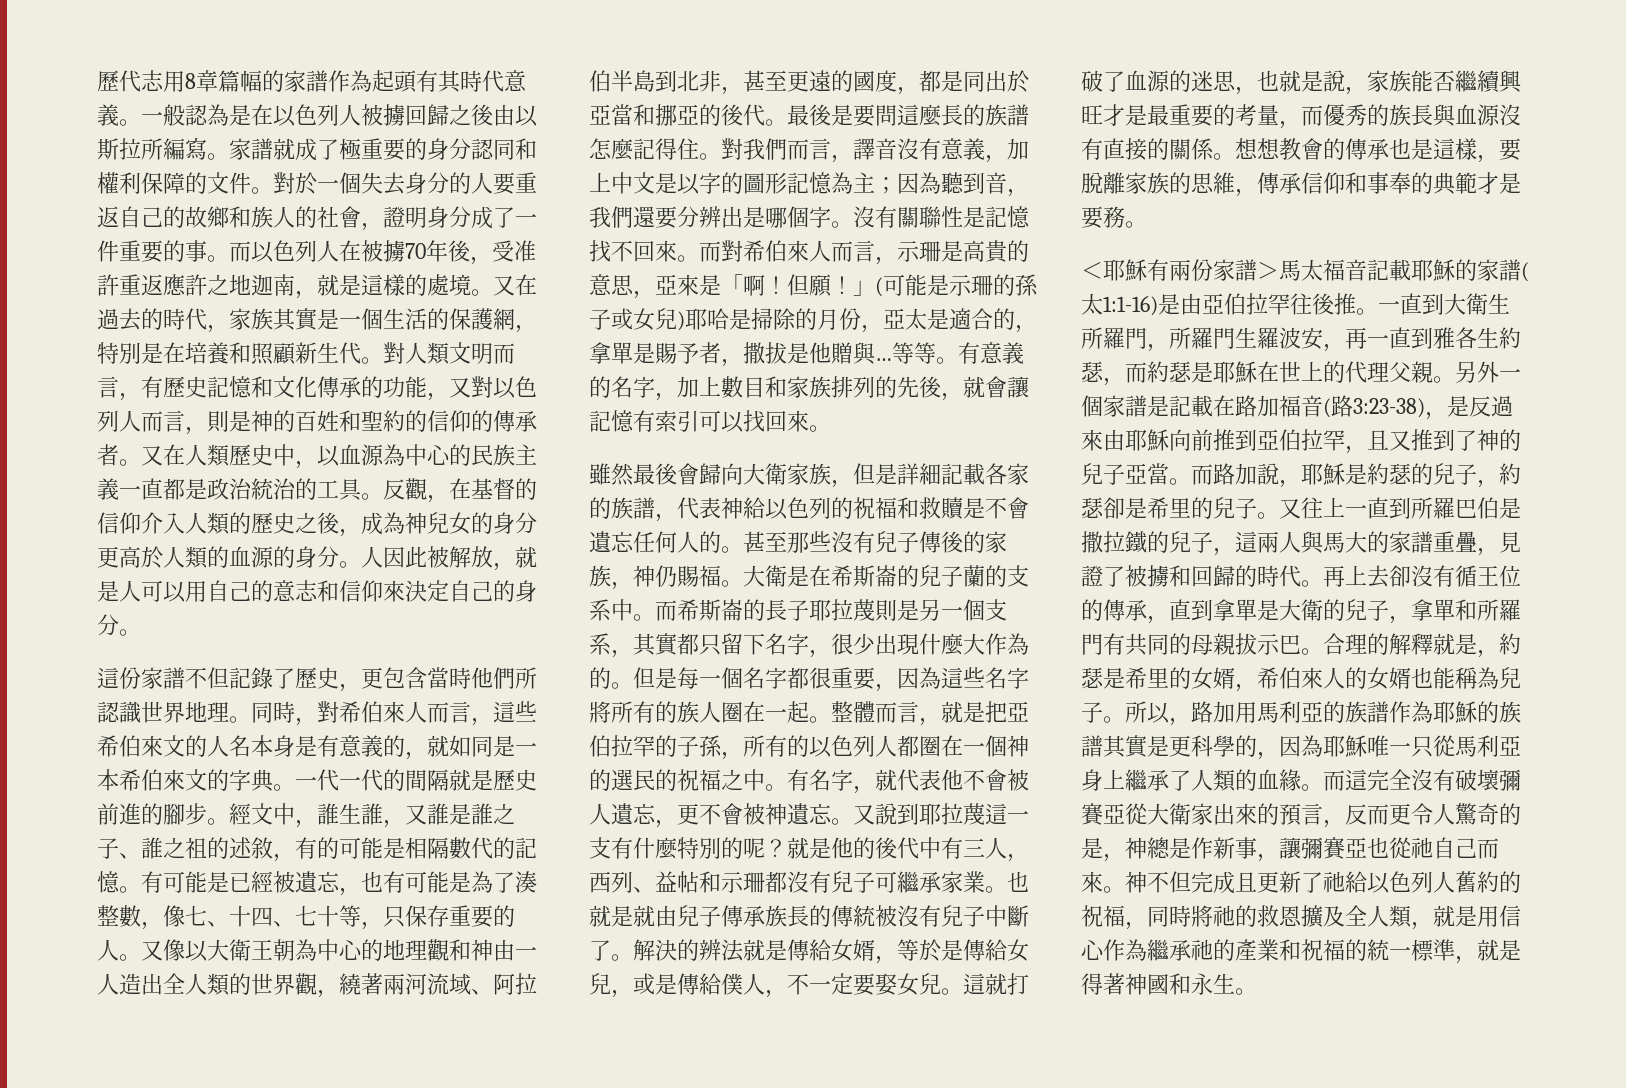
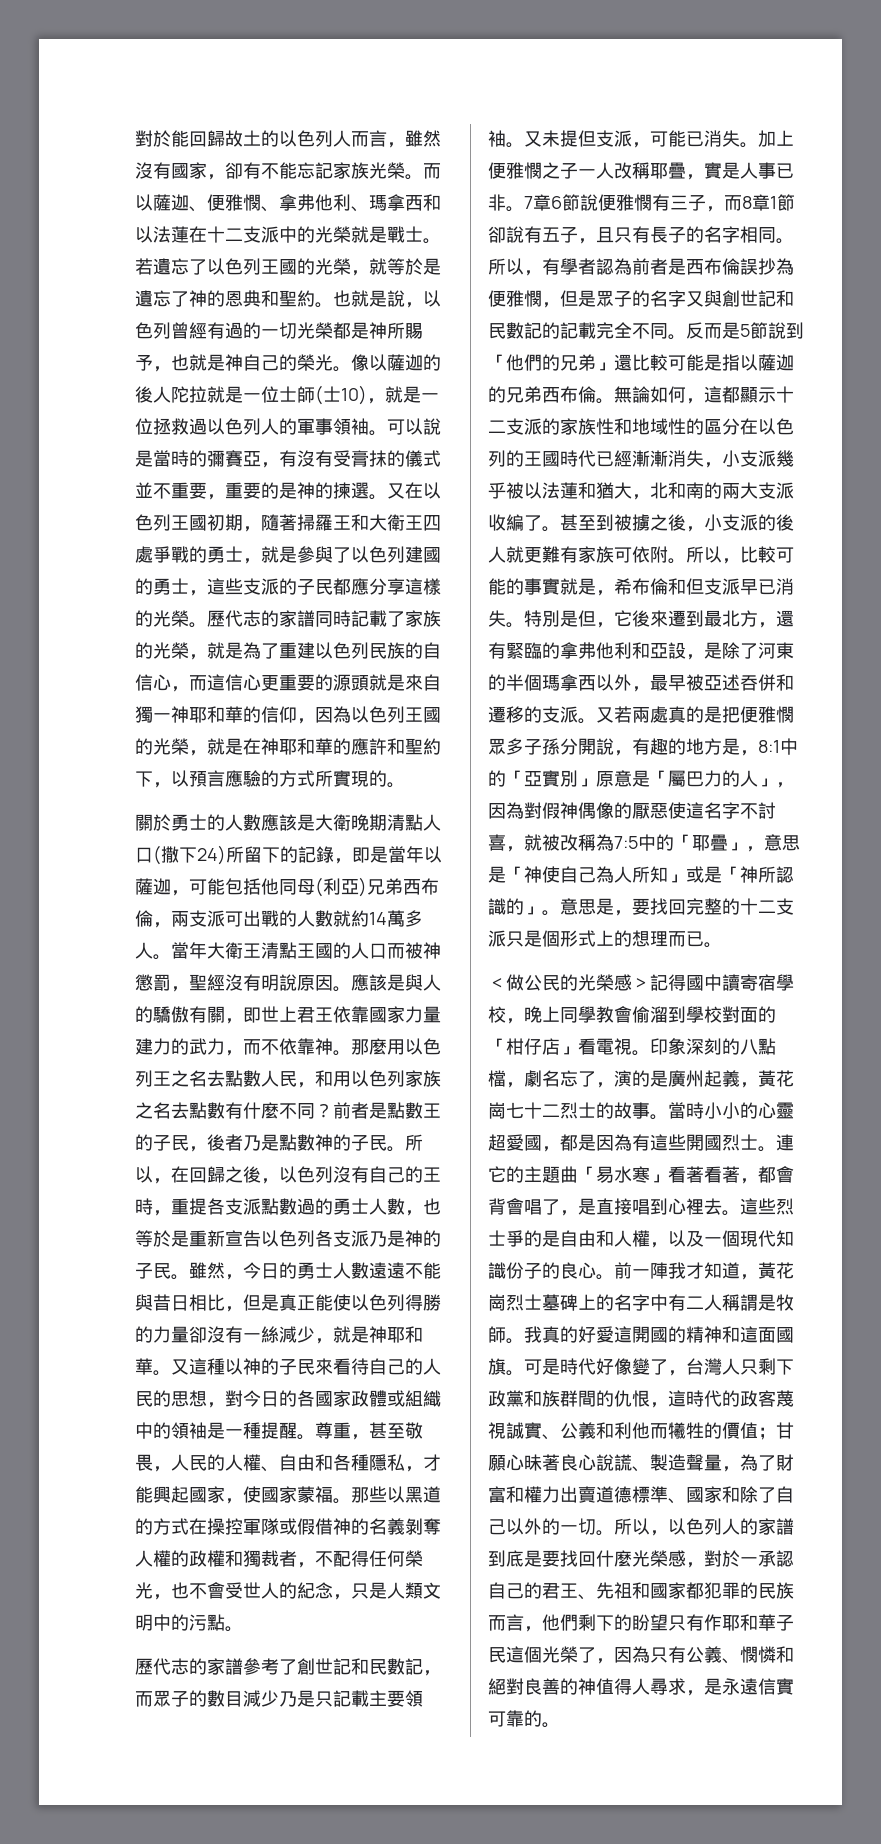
[97,70,527,93] [97,104,538,127] [97,137,537,161] [97,172,537,195] [97,206,537,231] [97,240,536,265] [97,274,537,299] [97,308,537,333] [97,342,515,365] [97,376,537,401] [97,410,537,435] [97,444,537,469] [97,478,537,503] [97,512,537,537] [97,546,537,571] [97,580,537,603] [97,614,141,636] [97,667,537,692] [97,701,537,726] [97,735,537,760] [97,769,537,792] [97,803,515,828] [97,837,537,862] [97,871,537,896] [97,905,515,930] [97,939,537,962] [97,973,537,998] [589,70,1029,95] [589,104,1029,127] [589,138,1029,163] [589,172,1029,197] [589,206,1030,229] [589,240,1029,265] [589,274,1038,299] [589,308,1037,333] [589,342,1024,367] [589,376,1029,401] [589,410,831,433] [589,463,1029,488] [589,497,1029,522] [589,531,1007,553] [589,565,1029,590] [589,599,1007,621] [589,633,1029,658] [589,667,1029,692] [589,701,1029,726] [589,735,1029,760] [589,769,1029,794] [589,803,1029,828] [589,837,1029,862] [589,871,1029,893] [589,905,1029,927] [589,939,1029,964] [589,973,1029,998] [1081,70,1523,95] [1081,104,1521,129] [1081,138,1521,163] [1081,172,1521,197] [1081,206,1147,229] [1081,259,1529,282] [1081,293,1510,316] [1081,327,1521,352] [1081,361,1521,386] [1081,395,1513,420] [1081,429,1521,454] [1081,463,1521,488] [1081,497,1521,519] [1081,531,1521,556] [1081,565,1521,588] [1081,599,1521,624] [1081,633,1521,658] [1081,667,1521,692] [1081,701,1521,726] [1081,735,1521,760] [1081,769,1521,792] [1081,803,1521,828] [1081,837,1499,862] [1081,871,1521,894] [1081,905,1521,930] [1081,939,1521,964] [1081,973,1235,995] 歷代志用8章篇幅的家譜作為起頭有其時代意義。一般認為是在以色列人被擄回歸之後由以斯拉所編寫。家譜就成了極重要的身分認同和權利保障的文件。對於一個失去身分的人要重返自己的故鄉和族人的社會，證明身分成了一件重要的事。而以色列人在被擄70年後，受准許重返應許之地迦南，就是這樣的處境。又在過去的時代，家族其實是一個生活的保護網，特別是在培養和照顧新生代。對人類文明而言，有歷史記憶和文化傳承的功能，又對以色列人而言，則是神的百姓和聖約的信仰的傳承者。又在人類歷史中，以血源為中心的民族主義一直都是政治統治的工具。反觀，在基督的信仰介入人類的歷史之後，成為神兒女的身分更高於人類的血源的身分。人因此被解放，就是人可以用自己的意志和信仰來決定自己的身分。 // 這份家譜不但記錄了歷史，更包含當時他們所認識世界地理。同時，對希伯來人而言，這些希伯來文的人名本身是有意義的，就如同是一本希伯來文的字典。一代一代的間隔就是歷史前進的腳步。經文中，誰生誰，又誰是誰之子、誰之祖的述敘，有的可能是相隔數代的記憶。有可能是已經被遺忘，也有可能是為了湊整數，像七、十四、七十等，只保存重要的人。又像以大衛王朝為中心的地理觀和神由一人造出全人類的世界觀，繞著兩河流域、阿拉伯半島到北非，甚至更遠的國度，都是同出於亞當和挪亞的後代。最後是要問這麼長的族譜怎麼記得住。對我們而言，譯音沒有意義，加上中文是以字的圖形記憶為主；因為聽到音，我們還要分辨出是哪個字。沒有關聯性是記憶找不回來。而對希伯來人而言，示珊是高貴的意思，亞來是「啊！但願！」(可能是示珊的孫子或女兒)耶哈是掃除的月份，亞太是適合的，拿單是賜予者，撒拔是他贈與…等等。有意義的名字，加上數目和家族排列的先後，就會讓記憶有索引可以找回來。 // 雖然最後會歸向大衛家族，但是詳細記載各家的族譜，代表神給以色列的祝福和救贖是不會遺忘任何人的。甚至那些沒有兒子傳後的家族，神仍賜福。大衛是在希斯崙的兒子蘭的支系中。而希斯崙的長子耶拉蔑則是另一個支系，其實都只留下名字，很少出現什麼大作為的。但是每一個名字都很重要，因為這些名字將所有的族人圈在一起。整體而言，就是把亞伯拉罕的子孫，所有的以色列人都圈在一個神的選民的祝福之中。有名字，就代表他不會被人遺忘，更不會被神遺忘。又說到耶拉蔑這一支有什麼特別的呢？就是他的後代中有三人，西列、益帖和示珊都沒有兒子可繼承家業。也就是就由兒子傳承族長的傳統被沒有兒子中斷了。解決的辨法就是傳給女婿，等於是傳給女兒，或是傳給僕人，不一定要娶女兒。這就打破了血源的迷思，也就是說，家族能否繼續興旺才是最重要的考量，而優秀的族長與血源沒有直接的關係。想想教會的傳承也是這樣，要脫離家族的思維，傳承信仰和事奉的典範才是要務。 // ＜耶穌有兩份家譜＞馬太福音記載耶穌的家譜(太1:1-16)是由亞伯拉罕往後推。一直到大衛生所羅門，所羅門生羅波安，再一直到雅各生約瑟，而約瑟是耶穌在世上的代理父親。另外一個家譜是記載在路加福音(路3:23-38)，是反過來由耶穌向前推到亞伯拉罕，且又推到了神的兒子亞當。而路加說，耶穌是約瑟的兒子，約瑟卻是希里的兒子。又往上一直到所羅巴伯是撒拉鐵的兒子，這兩人與馬大的家譜重疊，見證了被擄和回歸的時代。再上去卻沒有循王位的傳承，直到拿單是大衛的兒子，拿單和所羅門有共同的母親拔示巴。合理的解釋就是，約瑟是希里的女婿，希伯來人的女婿也能稱為兒子。所以，路加用馬利亞的族譜作為耶穌的族譜其實是更科學的，因為耶穌唯一只從馬利亞身上繼承了人類的血緣。而這完全沒有破壞彌賽亞從大衛家出來的預言，反而更令人驚奇的是，神總是作新事，讓彌賽亞也從祂自己而來。神不但完成且更新了祂給以色列人舊約的祝福，同時將祂的救恩擴及全人類，就是用信心作為繼承祂的產業和祝福的統一標準，就是得著神國和永生 -> [135,130,441,148] [135,162,441,180] [135,194,441,212] [135,226,441,244] [135,258,441,276] [135,290,441,308] [135,322,423,339] [135,354,441,372] [135,385,439,405] [135,418,441,436] [135,450,441,468] [135,482,441,500] [135,514,441,532] [135,546,441,564] [135,578,441,596] [135,610,441,628] [135,642,441,660] [135,674,441,692] [135,706,441,724] [135,738,441,756] [135,770,405,788] [135,814,441,831] [135,845,442,865] [135,877,439,897] [135,910,423,928] [135,942,441,960] [135,974,441,992] [135,1006,441,1024] [135,1038,441,1056] [135,1070,441,1088] [135,1102,441,1119] [135,1134,423,1152] [135,1166,441,1184] [135,1198,441,1216] [135,1230,441,1247] [135,1262,441,1280] [135,1294,441,1312] [135,1326,423,1344] [135,1358,441,1376] [135,1390,441,1408] [135,1422,423,1440] [135,1454,441,1472] [135,1486,441,1504] [135,1518,441,1535] [135,1550,423,1568] [135,1582,441,1600] [135,1614,243,1632] [135,1658,441,1676] [135,1690,423,1707] [488,130,794,148] [488,162,794,180] [488,194,795,212] [488,226,794,244] [488,258,794,276] [488,290,794,308] [488,322,804,340] [488,354,794,371] [488,386,794,404] [488,418,794,435] [488,450,794,468] [488,482,794,500] [488,514,794,532] [488,546,794,564] [488,578,794,596] [488,610,794,628] [488,642,794,660] [488,674,794,692] [488,706,794,724] [488,738,798,756] [488,770,794,788] [488,802,776,819] [488,834,800,852] [488,866,794,883] [488,898,794,916] [488,930,722,948] [488,974,794,991] [488,1006,776,1024] [488,1038,776,1056] [488,1070,794,1088] [488,1102,794,1120] [488,1134,794,1152] [488,1166,794,1184] [488,1198,794,1216] [488,1230,794,1248] [488,1262,794,1280] [488,1294,794,1311] [488,1326,794,1344] [488,1358,794,1376] [488,1390,794,1408] [488,1422,794,1440] [488,1454,794,1472] [488,1486,794,1504] [488,1518,794,1536] [488,1550,794,1568] [488,1582,794,1600] [488,1614,794,1632] [488,1646,794,1664] [488,1678,794,1696] [488,1710,542,1727] 對於能回歸故土的以色列人而言，雖然沒有國家，卻有不能忘記家族光榮。而以薩迦、便雅憫、拿弗他利、瑪拿西和以法蓮在十二支派中的光榮就是戰士。若遺忘了以色列王國的光榮，就等於是遺忘了神的恩典和聖約。也就是說，以色列曾經有過的一切光榮都是神所賜予，也就是神自己的榮光。像以薩迦的後人陀拉就是一位士師(士10)，就是一位拯救過以色列人的軍事領袖。可以說是當時的彌賽亞，有沒有受膏抹的儀式並不重要，重要的是神的揀選。又在以色列王國初期，隨著掃羅王和大衛王四處爭戰的勇士，就是參與了以色列建國的勇士，這些支派的子民都應分享這樣的光榮。歷代志的家譜同時記載了家族的光榮，就是為了重建以色列民族的自信心，而這信心更重要的源頭就是來自獨一神耶和華的信仰，因為以色列王國的光榮，就是在神耶和華的應許和聖約下，以預言應驗的方式所實現的。 // 關於勇士的人數應該是大衛晚期清點人口(撒下24)所留下的記錄，即是當年以薩迦，可能包括他同母(利亞)兄弟西布倫，兩支派可出戰的人數就約14萬多人。當年大衛王清點王國的人口而被神懲罰，聖經沒有明說原因。應該是與人的驕傲有關，即世上君王依靠國家力量建力的武力，而不依靠神。那麼用以色列王之名去點數人民，和用以色列家族之名去點數有什麼不同？前者是點數王的子民，後者乃是點數神的子民。所以，在回歸之後，以色列沒有自己的王時，重提各支派點數過的勇士人數，也等於是重新宣告以色列各支派乃是神的子民。雖然，今日的勇士人數遠遠不能與昔日相比，但是真正能使以色列得勝的力量卻沒有一絲減少，就是神耶和華。又這種以神的子民來看待自己的人民的思想，對今日的各國家政體或組織中的領袖是一種提醒。尊重，甚至敬畏，人民的人權、自由和各種隱私，才能興起國家，使國家蒙福。那些以黑道的方式在操控軍隊或假借神的名義剝奪人權的政權和獨裁者，不配得任何榮光，也不會受世人的紀念，只是人類文明中的污點。 // 歷代志的家譜參考了創世記和民數記，而眾子的數目減少乃是只記載主要領袖。又未提但支派，可能已消失。加上便雅憫之子一人改稱耶疊，實是人事已非。7章6節說便雅憫有三子，而8章1節卻說有五子，且只有長子的名字相同。所以，有學者認為前者是西布倫誤抄為便雅憫，但是眾子的名字又與創世記和民數記的記載完全不同。反而是5節說到「他們的兄弟」還比較可能是指以薩迦的兄弟西布倫。無論如何，這都顯示十二支派的家族性和地域性的區分在以色列的王國時代已經漸漸消失，小支派幾乎被以法蓮和猶大，北和南的兩大支派收編了。甚至到被擄之後，小支派的後人就更難有家族可依附。所以，比較可能的事實就是，希布倫和但支派早已消失。特別是但，它後來遷到最北方，還有緊臨的拿弗他利和亞設，是除了河東的半個瑪拿西以外，最早被亞述吞併和遷移的支派。又若兩處真的是把便雅憫眾多子孫分開說，有趣的地方是，8:1中的「亞實別」原意是「屬巴力的人」，因為對假神偶像的厭惡使這名字不討喜，就被改稱為7:5中的「耶疊」，意思是「神使自己為人所知」或是「神所認識的」。意思是，要找回完整的十二支派只是個形式上的想理而已。 // ＜做公民的光榮感＞記得國中讀寄宿學校，晚上同學教會偷溜到學校對面的「柑仔店」看電視。印象深刻的八點檔，劇名忘了，演的是廣州起義，黃花崗七十二烈士的故事。當時小小的心靈超愛國，都是因為有這些開國烈士。連它的主題曲「易水寒」看著看著，都會背會唱了，是直接唱到心裡去。這些烈士爭的是自由和人權，以及一個現代知識份子的良心。前一陣我才知道，黃花崗烈士墓碑上的名字中有二人稱謂是牧師。我真的好愛這開國的精神和這面國旗。可是時代好像變了，台灣人只剩下政黨和族群間的仇恨，這時代的政客蔑視誠實、公義和利他而犧牲的價值；甘願心昧著良心說謊、製造聲量，為了財富和權力出賣道德標準、國家和除了自己以外的一切。所以，以色列人的家譜到底是要找回什麼光榮感，對於一承認自己的君王、先祖和國家都犯罪的民族而言，他們剩下的盼望只有作耶和華子民這個光榮了，因為只有公義、憫憐和絕對良善的神值得人尋求，是永遠信實可靠的

